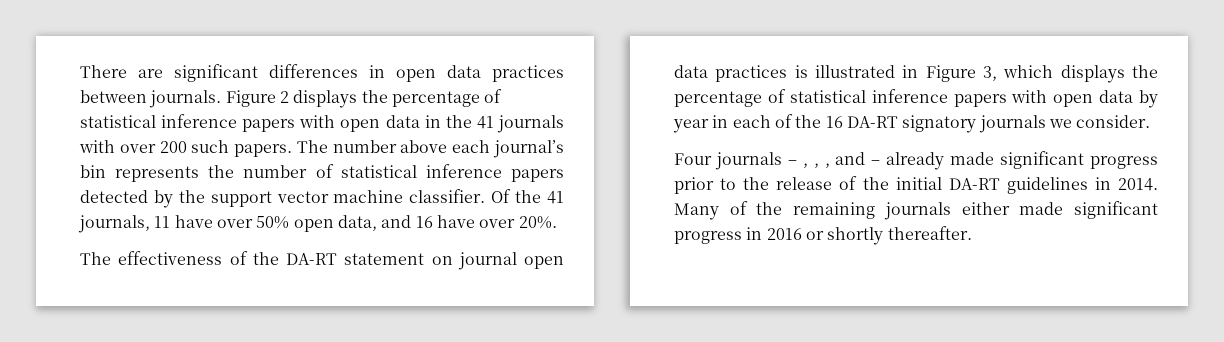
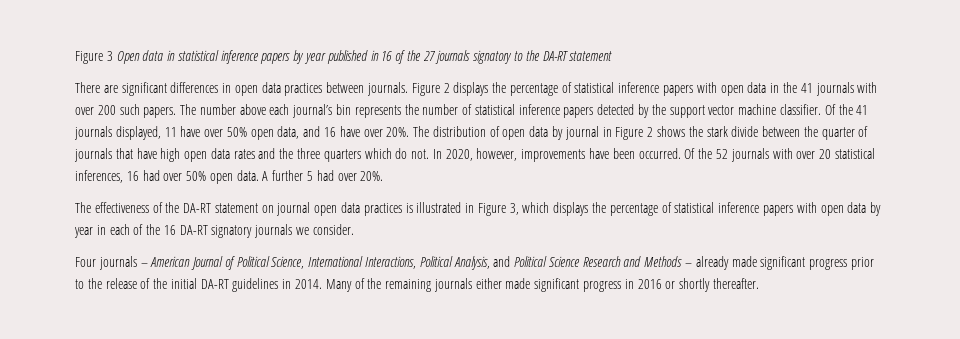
(80, 71) none -> [75,50,613,64] Figure 3 Open data in statistical inference papers by year published in 16 of the 27 journals signatory to the DA-RT statement //
[78,215,150,233] journals, -> [74,126,161,140] journals displayed,
(557, 222) none -> [413,126,869,140] [74,148,875,162] [75,170,384,184] The distribution of open data by journal in Figure 2 shows the stark divide between the quarter of journals that have high open data rates and the three quarters which do not. In 2020, however, improvements have been occurred. Of the 52 journals with over 20 statistical inferences, 16 had over 50% open data. A further 5 had over 20%.
[802,152,866,168] , , , and -> [150,256,683,270] American Journal of Political Science, International Interactions, Political Analysis, and Political Science Research and Methods

